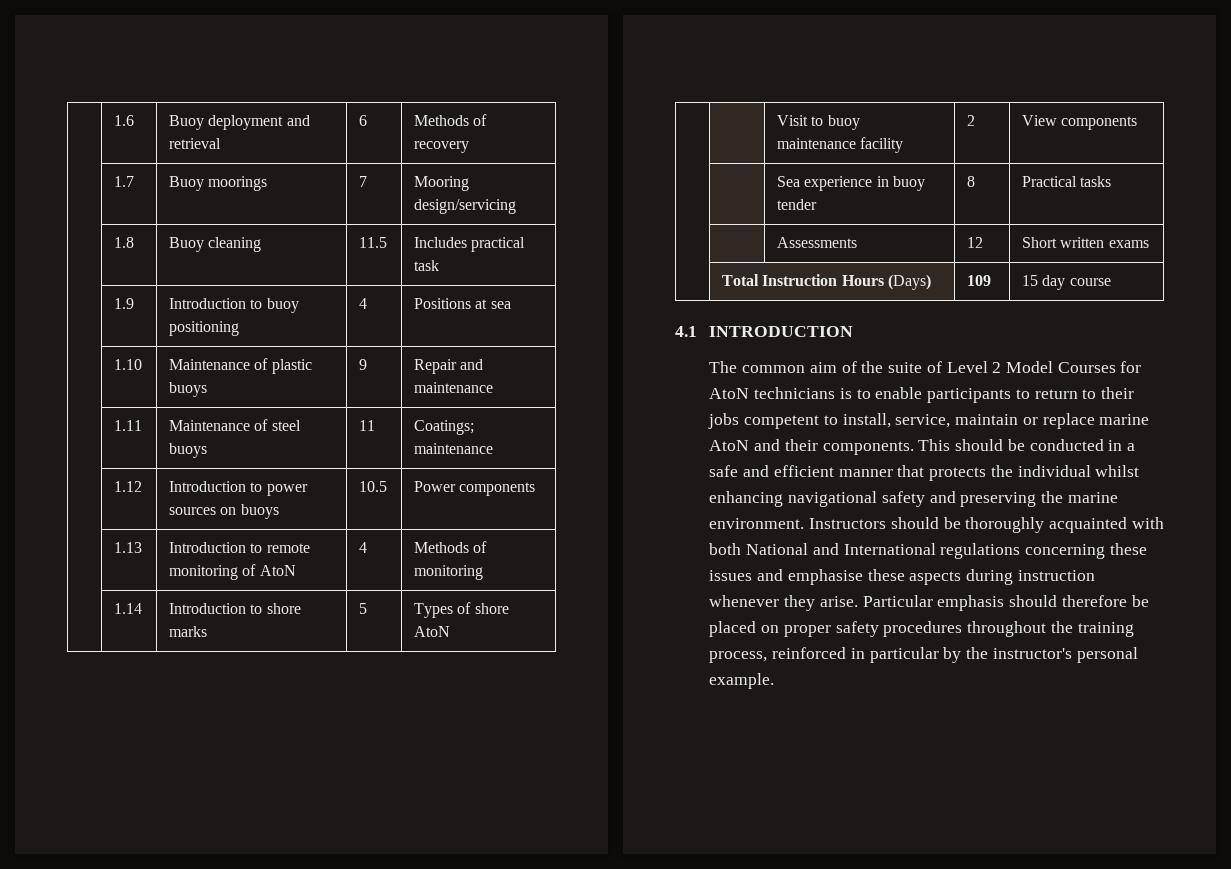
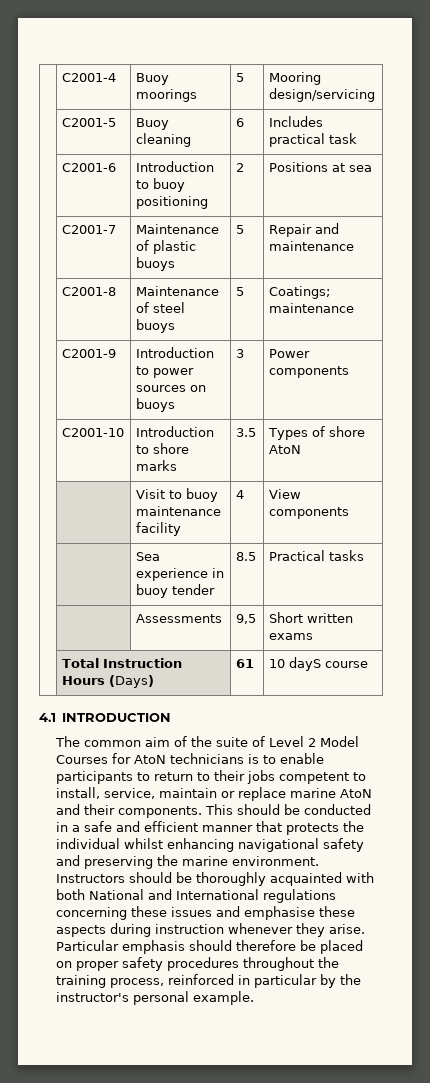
[113,115,134,126] [168,115,310,130] [168,138,221,149] [358,115,367,126] [413,114,488,126] [413,141,469,153] [113,176,134,187] | 1.6 | Buoy deployment and retrieval | 6 | Methods of recovery // | 1.7 -> [61,73,116,82] | C2001-4
[358,176,367,187] 7 -> [235,73,244,82] 5
[113,237,134,248] 1.8 -> [61,118,116,127] C2001-5
[358,237,387,248] 11.5 -> [235,118,244,127] 6
[113,298,134,309] 1.9 -> [61,163,116,172] C2001-6
[358,298,367,309] 4 -> [235,163,244,172] 2
[113,359,142,370] 1.10 -> [61,225,116,234] C2001-7
[358,359,367,370] 9 -> [235,225,244,234] 5
[113,420,142,431] 1.11 -> [61,287,116,296] C2001-8
[358,420,375,431] 11 -> [235,287,244,296] 5
[113,481,142,492] 1.12 -> [61,349,116,358] C2001-9
[358,481,387,492] 10.5 -> [235,349,244,358] 3
[113,542,142,553] [168,542,310,553] [168,564,296,580] [358,542,367,553] [413,541,488,553] [413,565,483,580] [113,603,142,614] 1.13 | Introduction to remote monitoring of AtoN | 4 | Methods of monitoring // | 1.14 -> [61,428,124,437] C2001-10
[358,603,367,614] 5 -> [235,428,256,437] 3.5
[966,115,975,126] 2 -> [235,490,244,499] 4
[966,176,975,187] 8 -> [235,552,256,561] 8.5
[966,237,983,248] 12 -> [235,614,256,624] 9,5
[966,275,991,286] [1021,275,1066,290] 109 | 15 day -> [235,659,254,668] [268,657,321,671] 61 | 10 dayS

